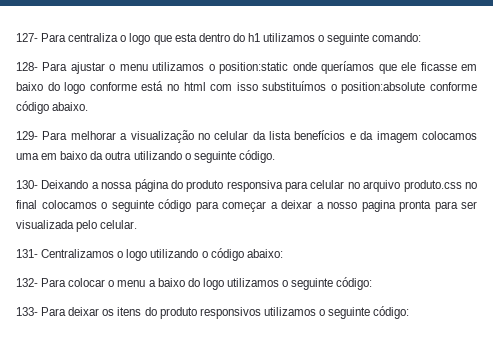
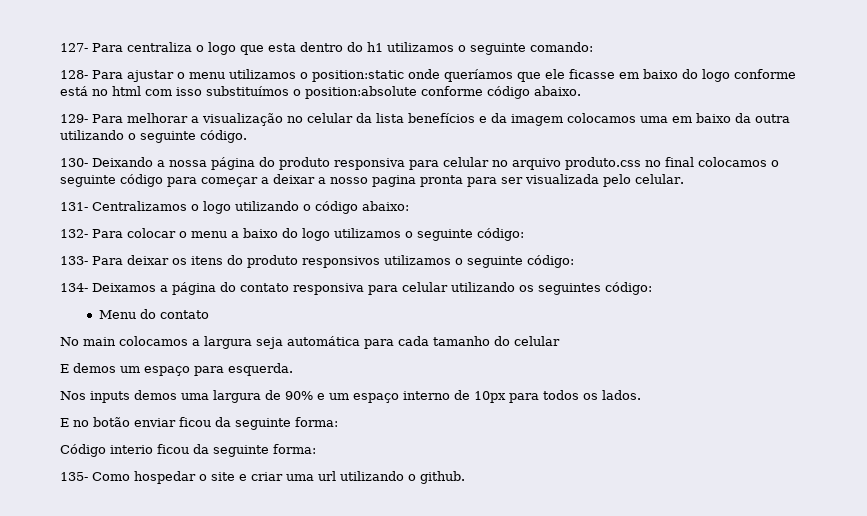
(410, 312) none -> [60,282,652,295] [98,309,209,319] [60,336,560,349] [60,363,293,376] [60,390,641,403] [60,417,338,430] [60,444,316,457] [60,471,465,484] // 134- Deixamos a página do contato responsiva para celular utilizando os seguintes código: // Menu do contato // No main colocamos a largura seja automática para cada tamanho do celular // E demos um espaço para esquerda. // Nos inputs demos uma largura de 90% e um espaço interno de 10px para todos os lados. // E no botão enviar ficou da seguinte forma: // Código interio ficou da seguinte forma: // 135- Como hospedar o site e criar uma url utilizando o github.

